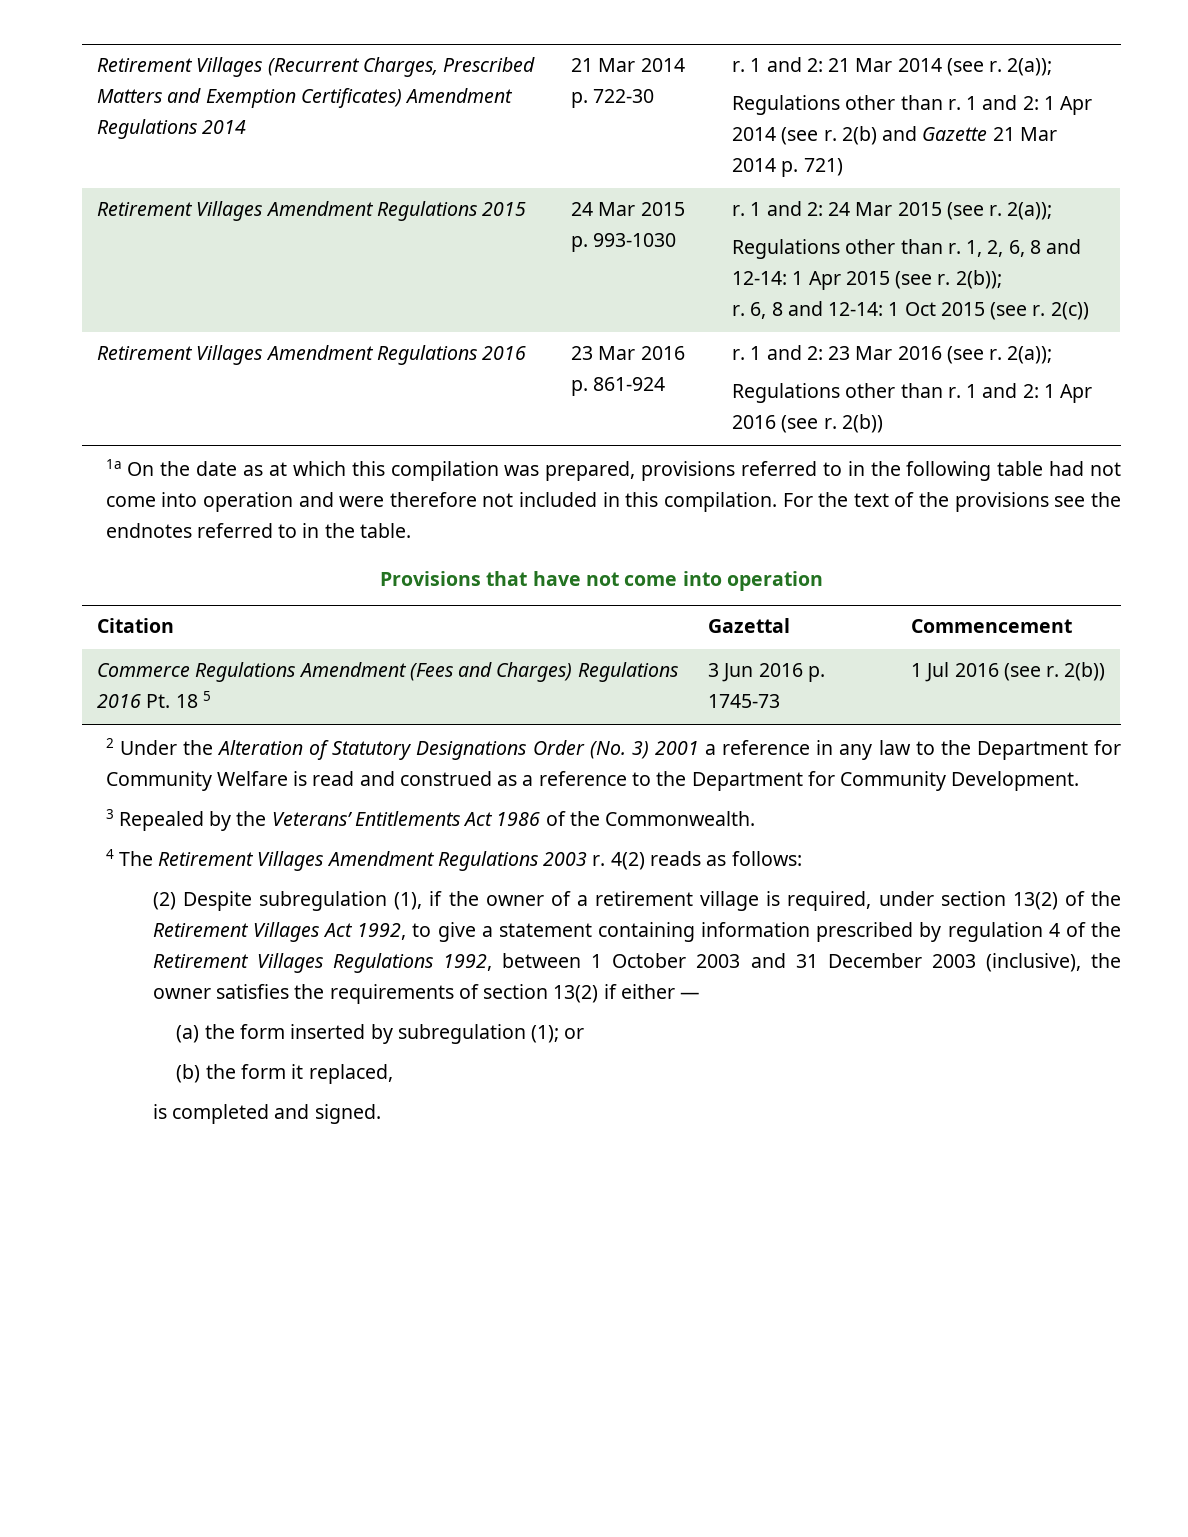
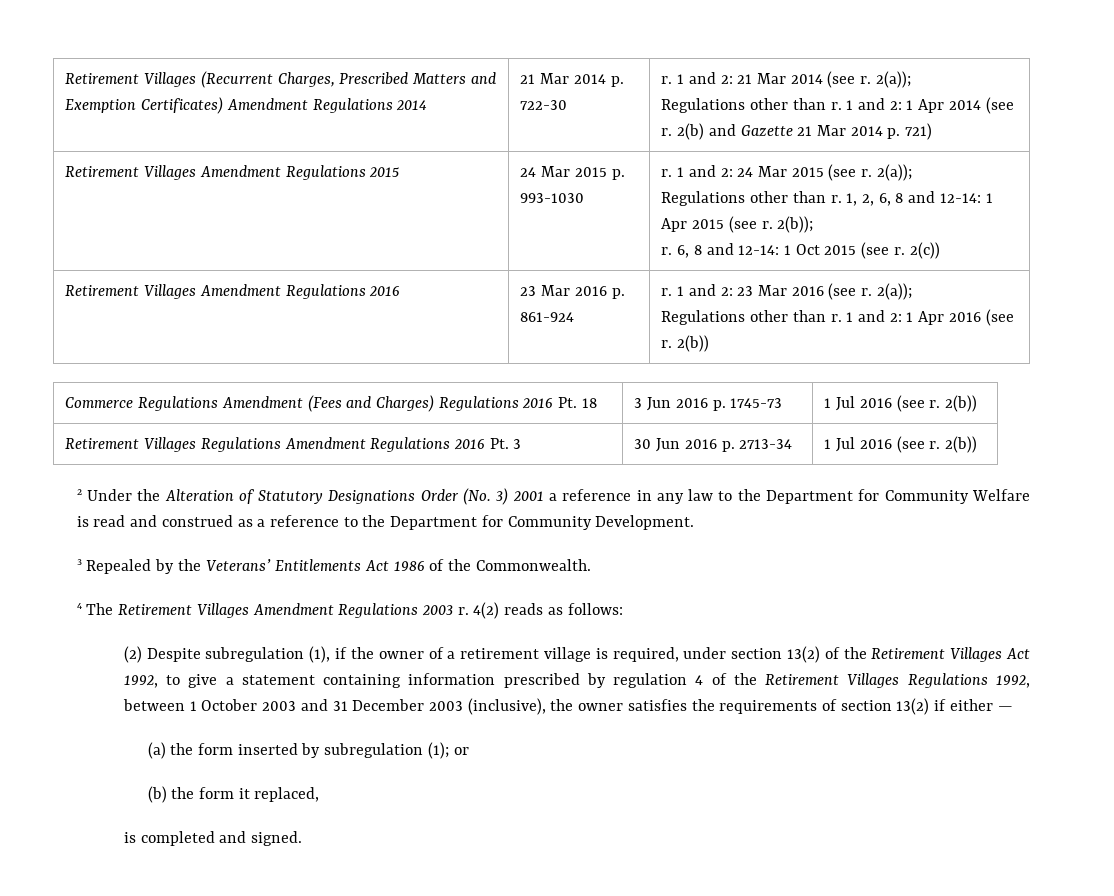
[105,459,1121,481] [105,492,1122,512] [105,523,411,538] [380,571,823,591] [97,618,175,633] [708,618,791,633] [911,619,1073,633] // 1a On the date as at which this compilation was prepared, provisions referred to in the following table had not come into operation and were therefore not included in this compilation. For the text of the provisions see the endnotes referred to in the table. // Provisions that have not come into operation // Citation | Gazettal | Commencement -> (710, 343) none
[202,691,211,701] 5 -> (597, 403) none
(1106, 671) none -> [65,437,522,452] [634,438,793,452] [824,436,978,453] // Retirement Villages Regulations Amendment Regulations 2016 Pt. 3 | 30 Jun 2016 p. 2713-34 | 1 Jul 2016 (see r. 2(b))

